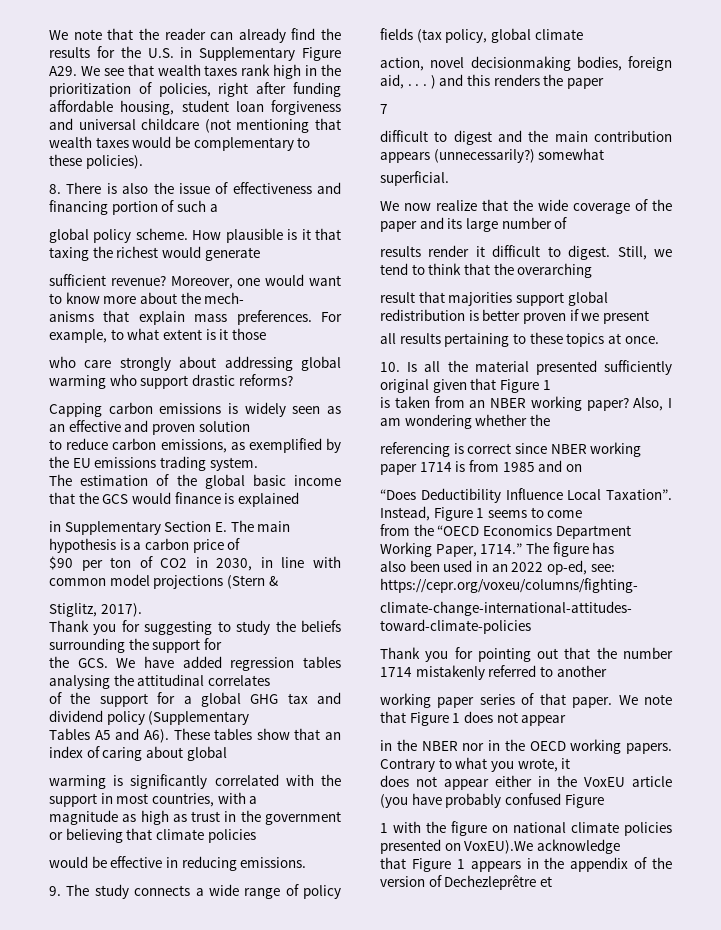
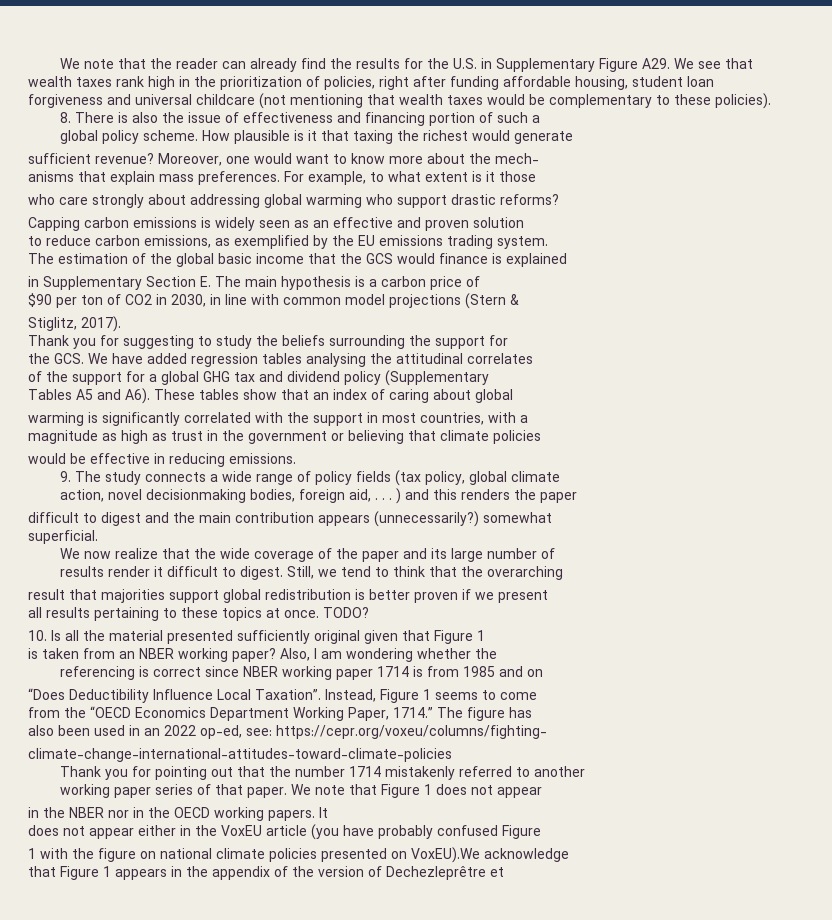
[380,104,388,114] // 7 -> (578, 497) none
(659, 340) none -> [323,607,369,618] TODO?
[380,757,571,772] Contrary to what you wrote, it -> [319,807,328,818] It

